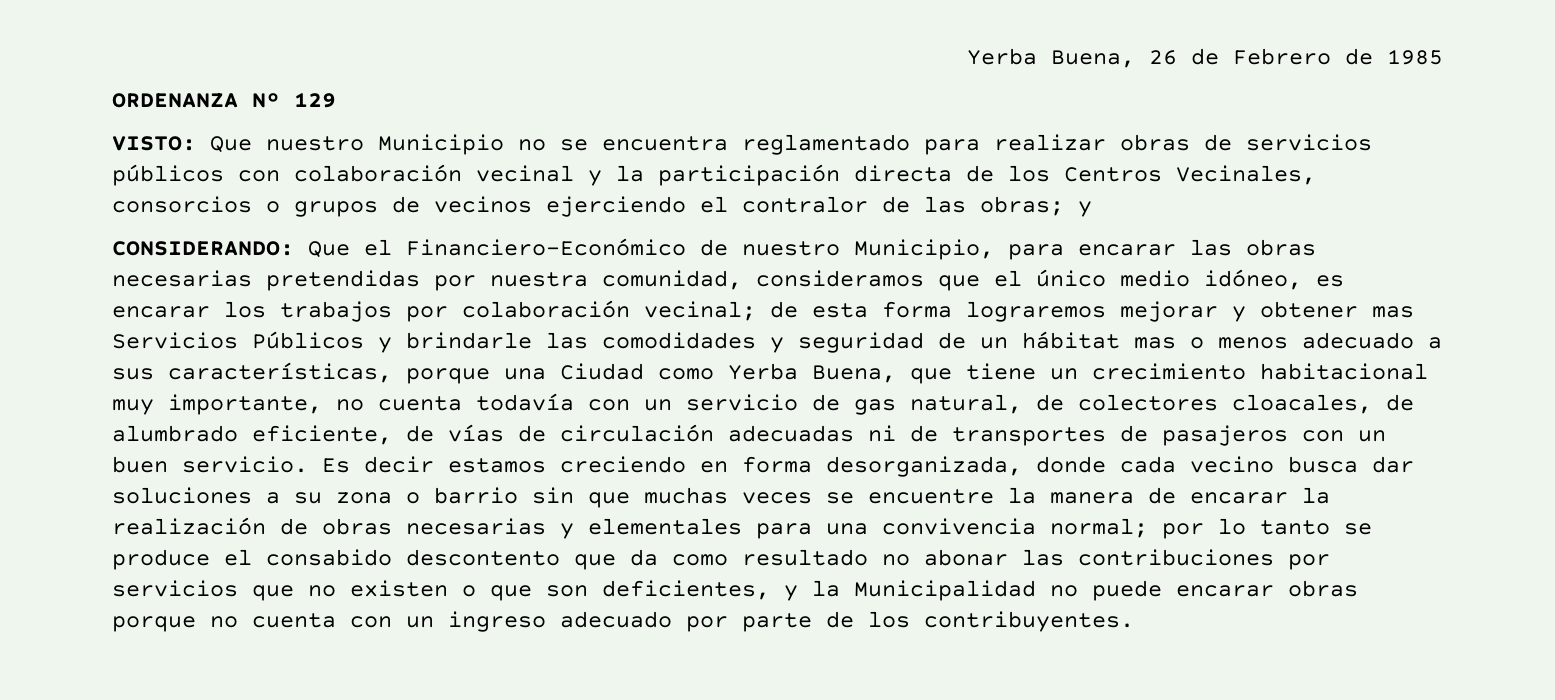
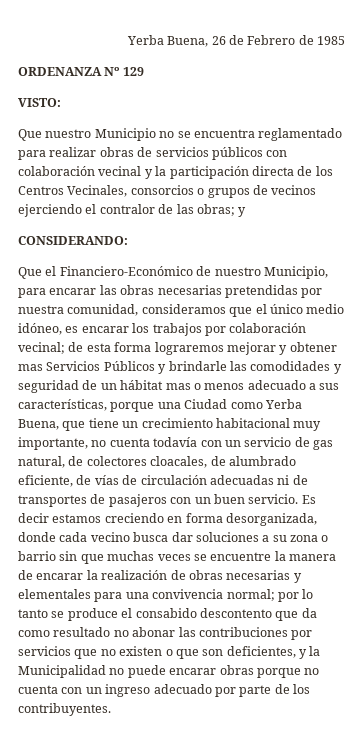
(196, 143) none -> (61, 102) //
(294, 248) none -> (128, 240) //

